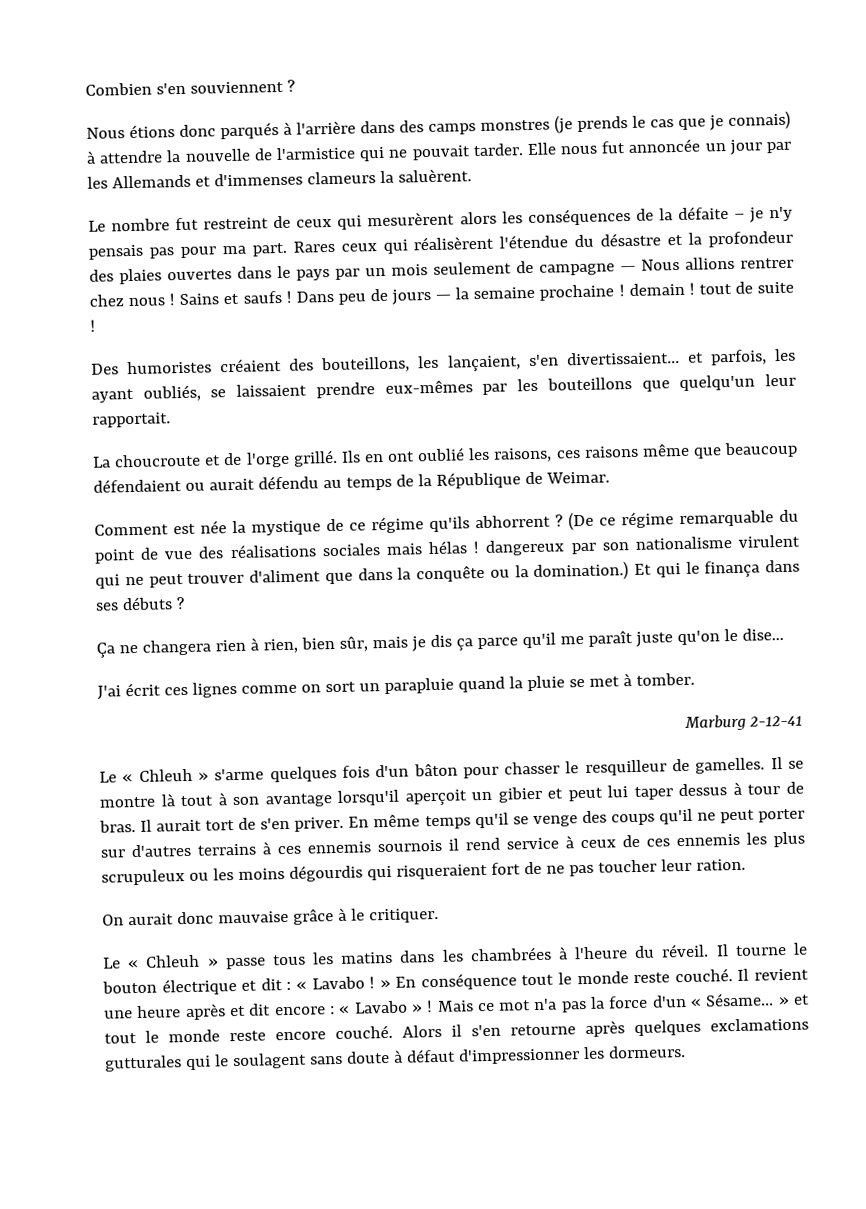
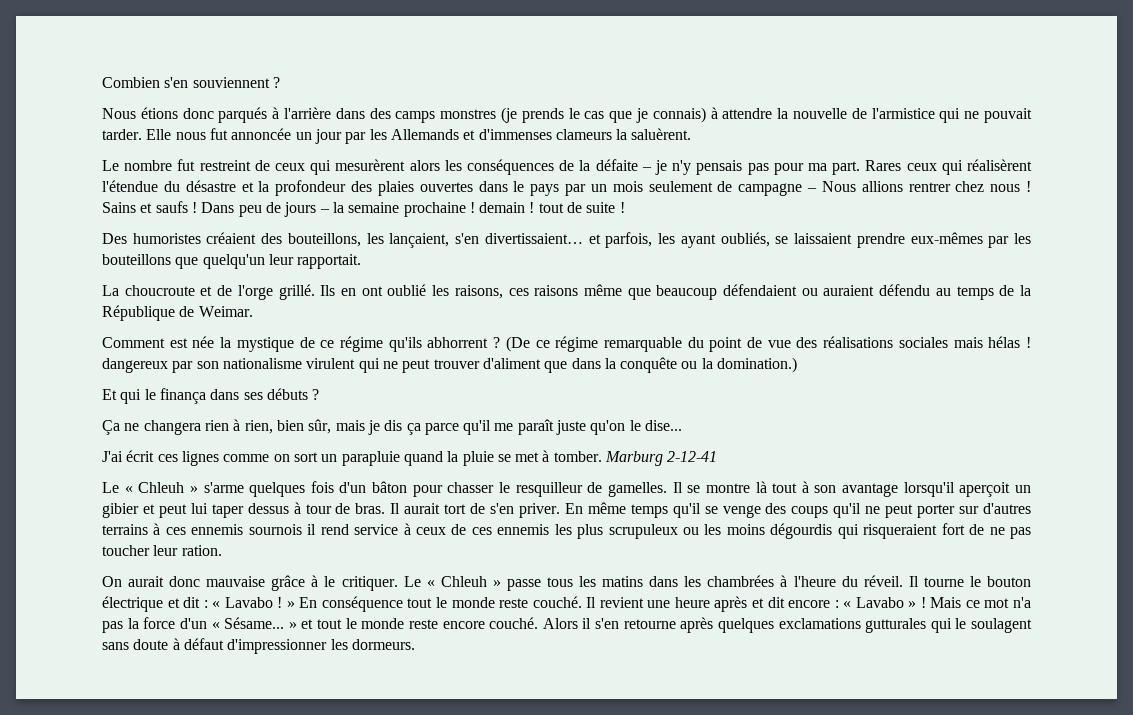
[620,265,636,272] — -> [807,188,817,192] –
[435,294,452,300] — -> [319,209,330,213] –
[208,478,255,491] aurait -> [823,285,875,296] auraient
(630, 571) none -> (798, 365) //
(695, 679) // -> (602, 456) none
(439, 915) // -> (398, 583) none

